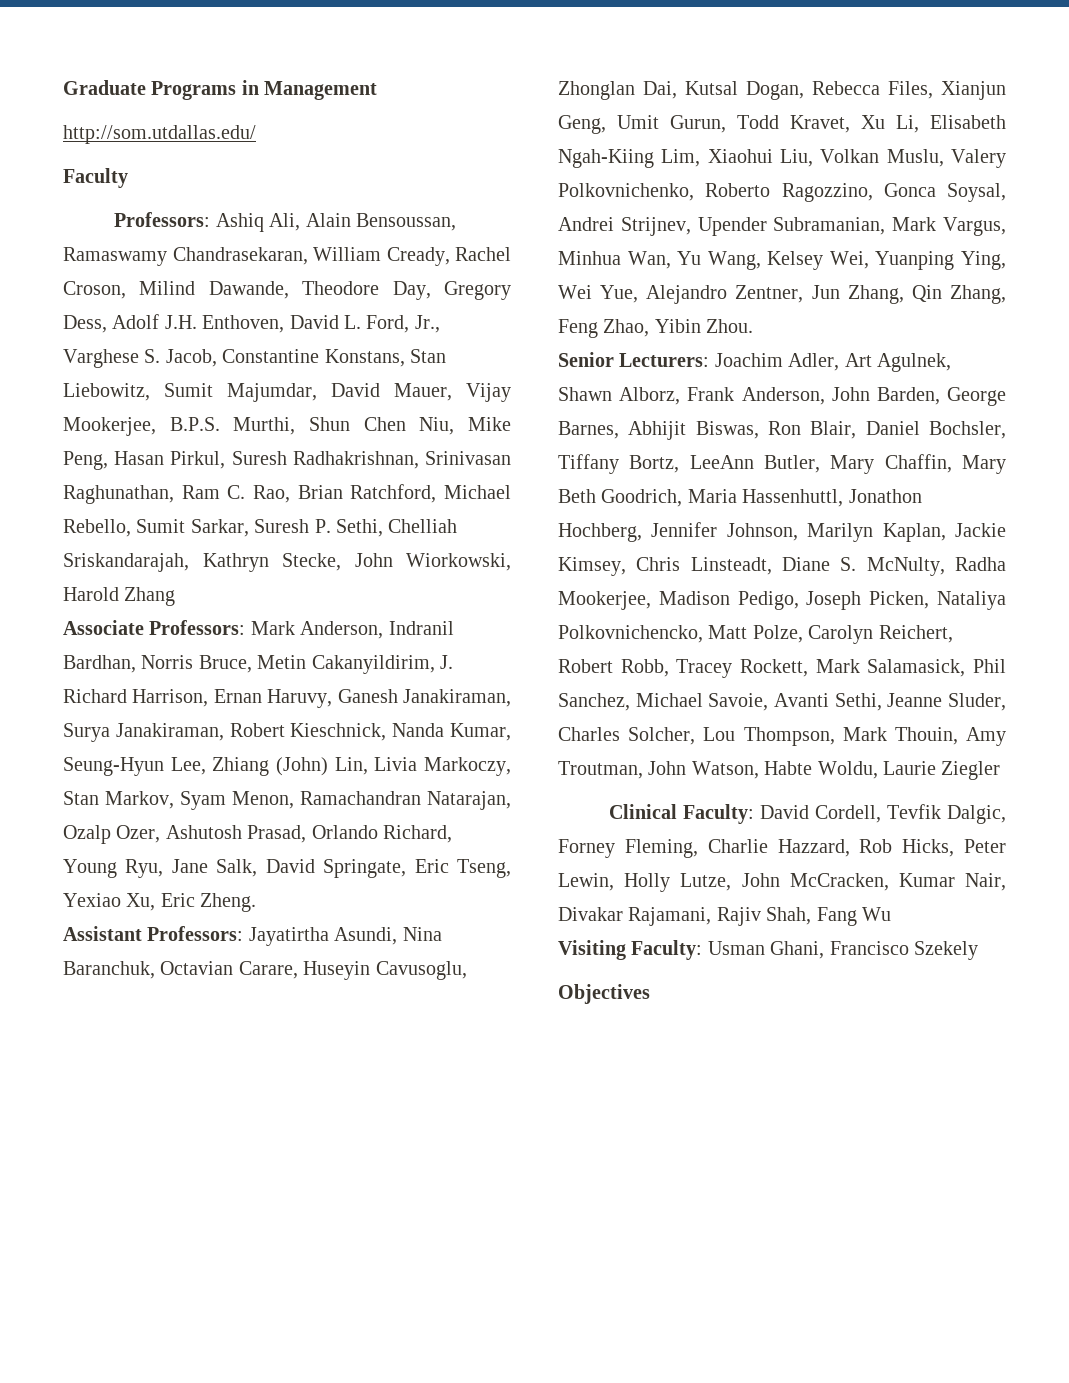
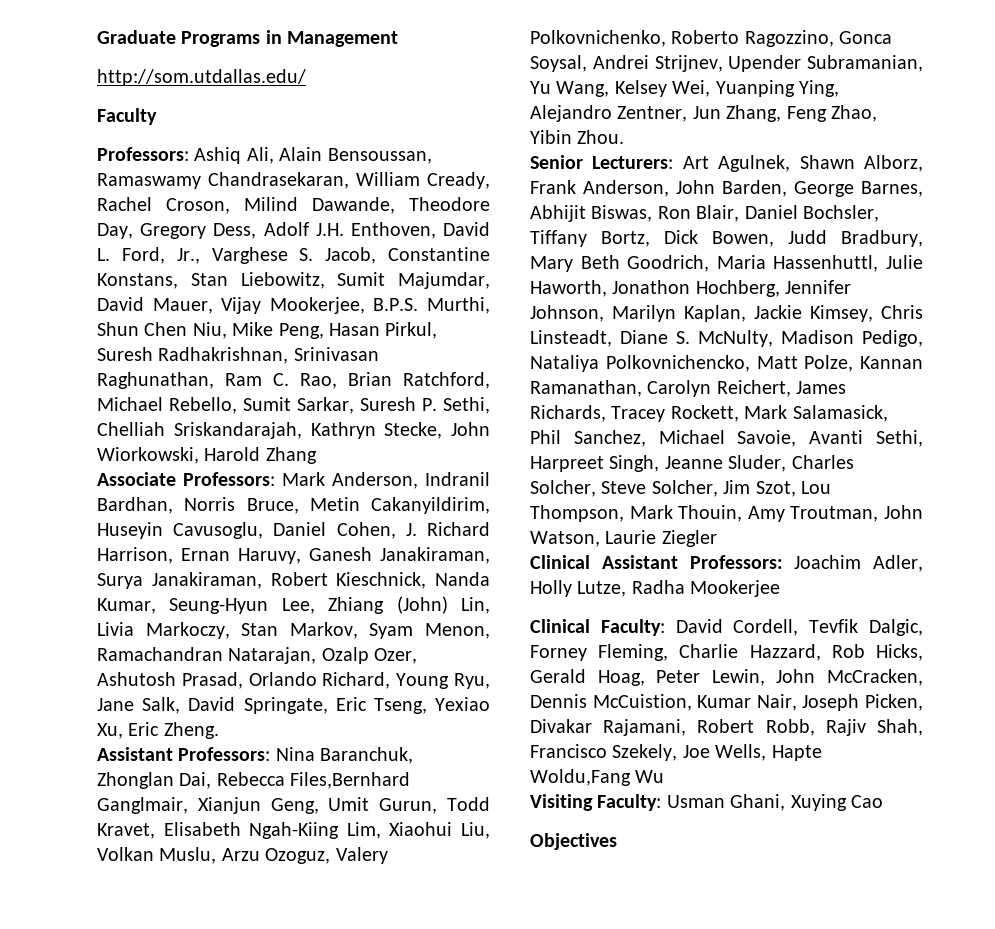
(435, 664) none -> [97,522,396,539] Huseyin Cavusoglu, Daniel Cohen,
[248,927,442,946] [63,961,467,980] [558,81,933,100] Jayatirtha Asundi, Nina Baranchuk, Octavian Carare, Huseyin Cavusoglu, Zhonglan Dai, Kutsal Dogan, Rebecca Files, -> [275,747,414,764] [97,772,411,789] [97,797,188,814] Nina Baranchuk, Zhonglan Dai, Rebecca Files,Bernhard Ganglmair,
[861,115,919,133] Xu Li, -> (155, 831) none
(944, 158) none -> [221,848,331,864] Arzu Ozoguz,
[892,217,1006,236] [558,251,671,269] Mark Vargus, Minhua Wan, -> (923, 63) none
[558,285,639,303] Wei Yue, -> (839, 88) none
[911,285,1006,304] Qin Zhang, -> (782, 113) none
[714,353,840,371] Joachim Adler, -> (674, 162) none
[689,454,952,474] LeeAnn Butler, Mary Chaffin, -> [664,230,923,247] Dick Bowen, Judd Bradbury,
(844, 498) none -> [886,255,923,269] [530,280,607,297] Julie Haworth,
[955,557,1006,571] [558,591,1006,610] [558,625,953,644] [558,659,669,677] Radha Mookerjee, Madison Pedigo, Joseph Picken, Nataliya Polkovnichencko, Matt Polze, Carolyn Reichert, Robert Robb, -> [781,330,923,347] [530,355,923,372] [530,380,847,397] [530,405,606,422] Madison Pedigo, Nataliya Polkovnichencko, Matt Polze, Kannan Ramanathan, Carolyn Reichert, James Richards,
(882, 702) none -> [530,455,660,472] Harpreet Singh,
(696, 736) none -> [601,480,796,497] Steve Solcher, Jim Szot,
[764,761,878,779] Habte Woldu, -> (600, 539) none
(1001, 770) none -> [530,555,923,572] [530,580,781,597] // Clinical Assistant Professors: Joachim Adler, Holly Lutze, Radha Mookerjee
[963,839,1006,853] [558,873,1006,892] [558,907,857,926] Peter Lewin, Holly Lutze, John McCracken, Kumar Nair, Divakar Rajamani, Rajiv Shah, Fang -> [530,669,923,686] [530,694,923,711] [530,719,923,736] [530,744,822,761] [530,769,631,786] Gerald Hoag, Peter Lewin, John McCracken, Dennis McCuistion, Kumar Nair, Joseph Picken, Divakar Rajamani, Robert Robb, Rajiv Shah, Francisco Szekely, Joe Wells, Hapte Woldu,Fang
[829,941,978,960] Francisco Szekely -> [790,794,883,811] Xuying Cao

